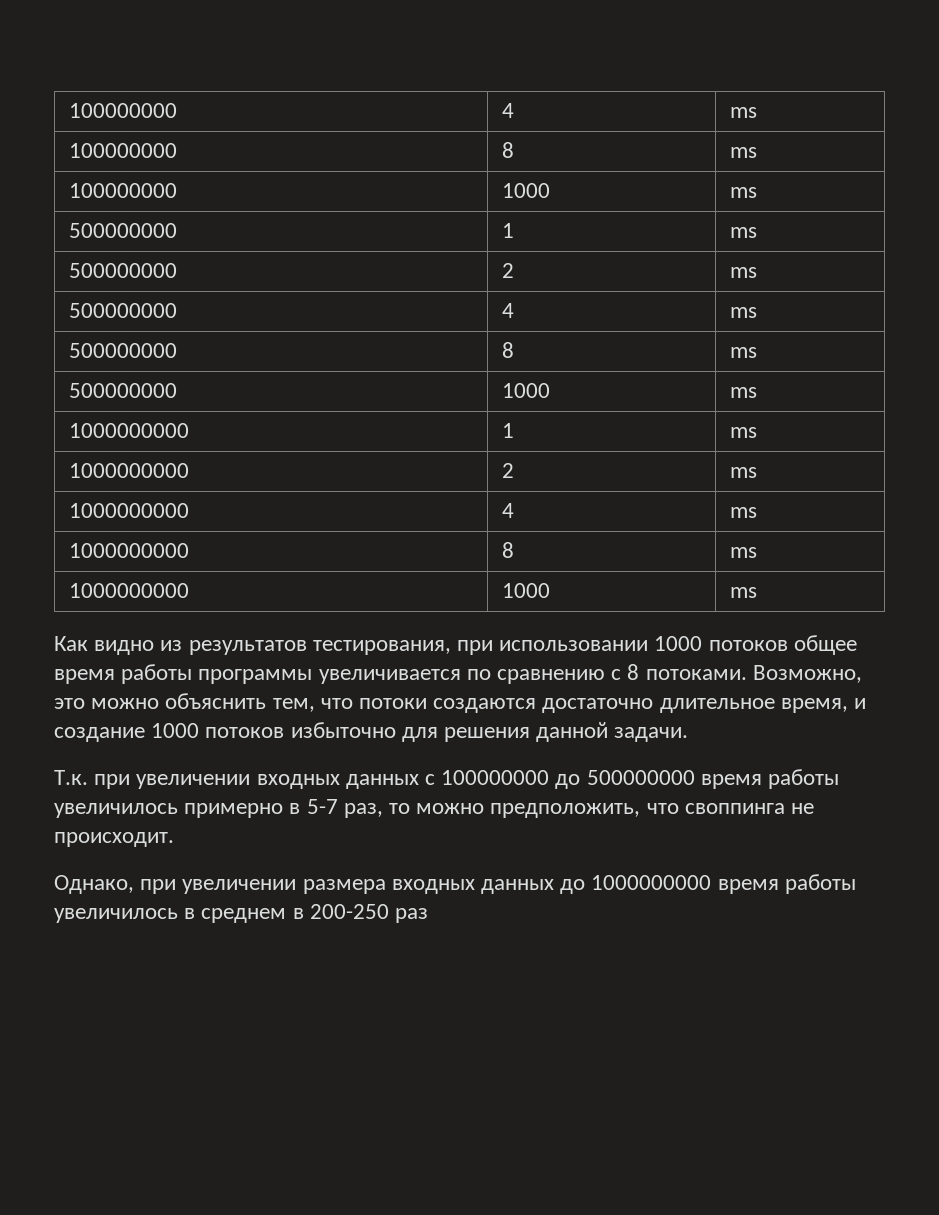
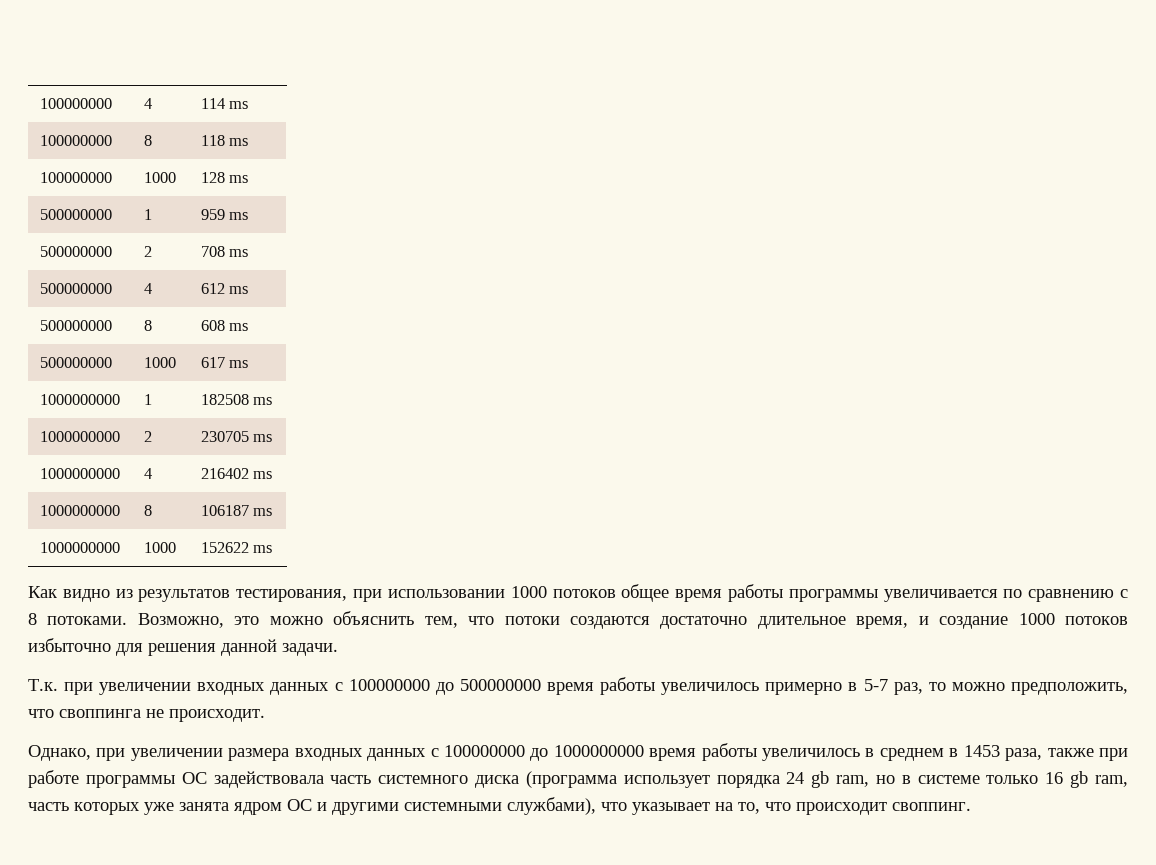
(515, 110) none -> [200,98,225,109] 114
(515, 150) none -> [200,135,225,146] 118
(551, 190) none -> [200,172,225,183] 128
(515, 230) none -> [200,209,225,220] 959
(515, 270) none -> [200,246,225,257] 708
(515, 310) none -> [200,283,225,294] 612
(515, 350) none -> [200,320,225,331] 608
(551, 390) none -> [200,357,225,368] 617
(515, 430) none -> [200,394,249,405] 182508
(515, 470) none -> [200,431,249,442] 230705
(515, 510) none -> [200,468,249,479] 216402
(515, 550) none -> [200,505,249,516] 106187
(551, 590) none -> [200,542,249,553] 152622
(555, 886) none -> [430,745,525,757] с 100000000
[309,904,429,923] 200-250 раз -> [963,745,1129,761] [28,770,1129,788] [28,797,971,815] 1453 раза, также при работе программы ОС задействовала часть системного диска (программа использует порядка 24 gb ram, но в системе только 16 gb ram, часть которых уже занята ядром ОС и другими системными службами), что указывает на то, что происходит своппинг.

